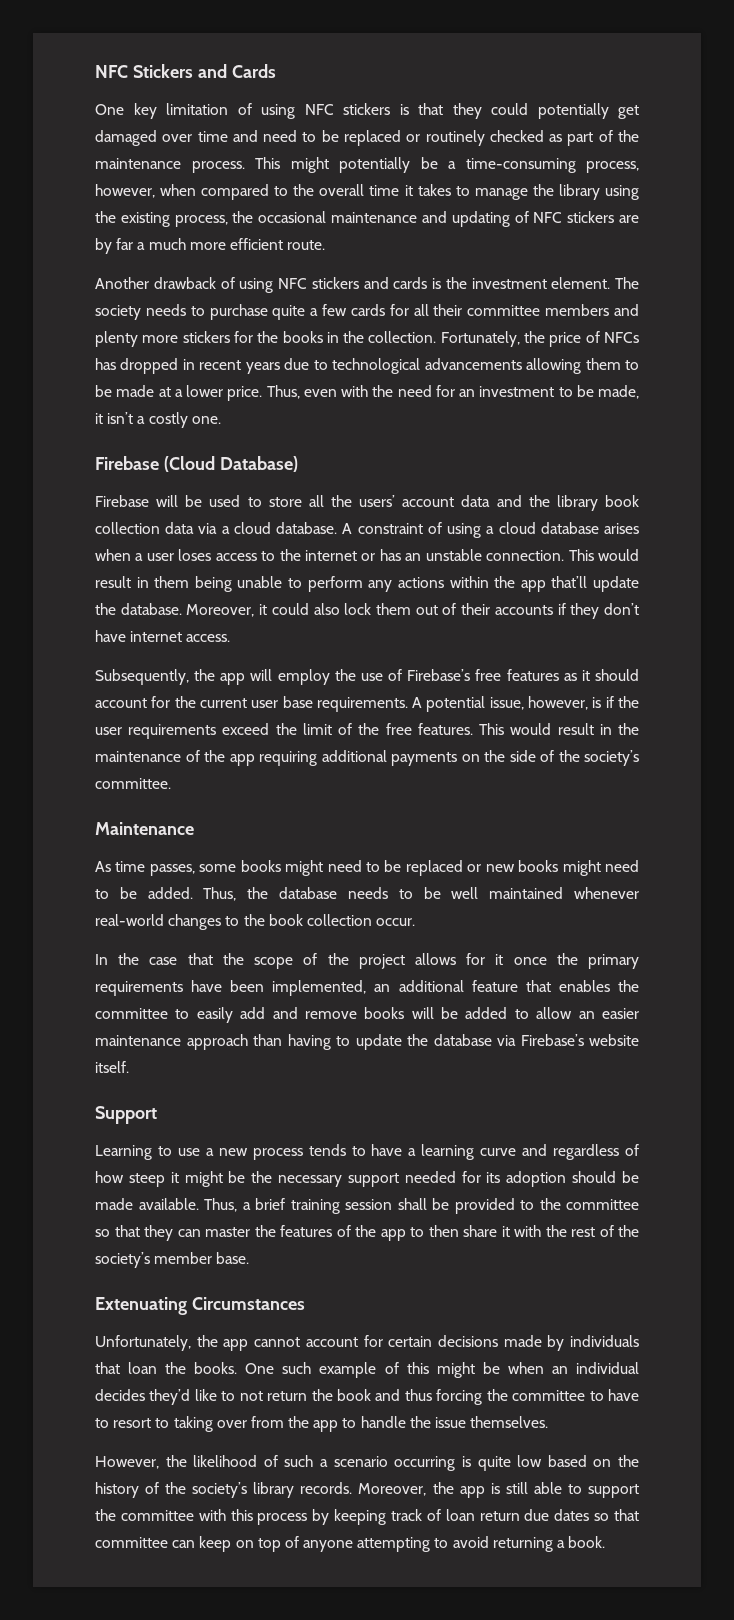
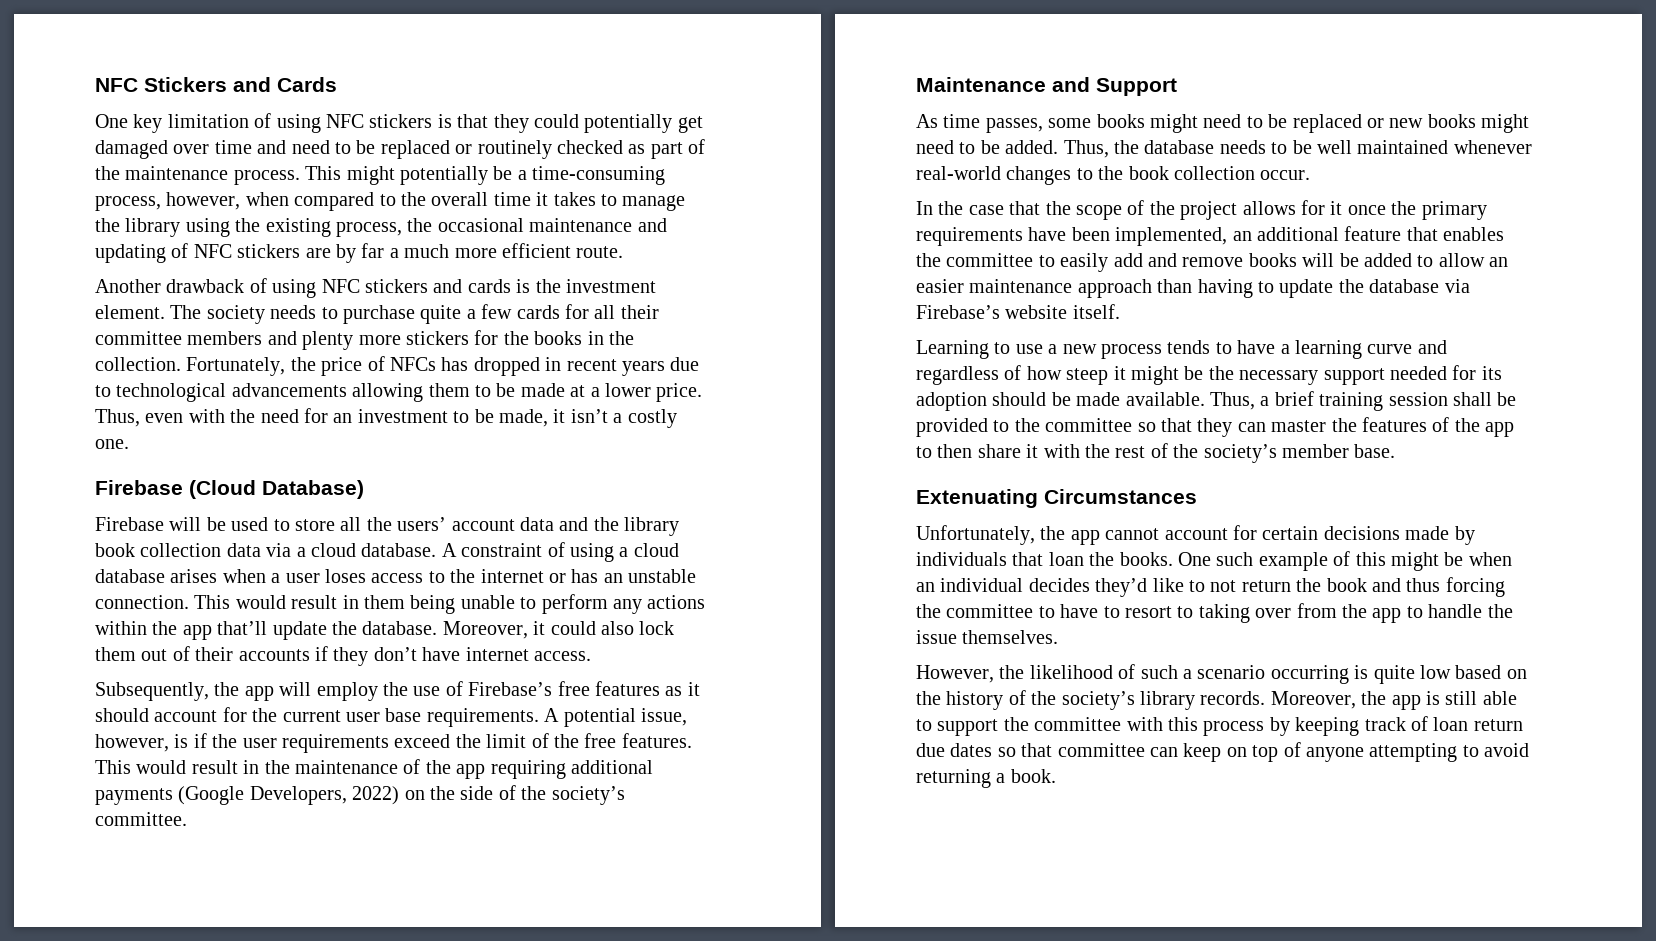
(458, 759) none -> [178,786,400,805] (Google Developers, 2022)
(194, 828) none -> [1052,77,1177,96] and Support
[95,1106,157,1124] // Support -> (1120, 311) none

